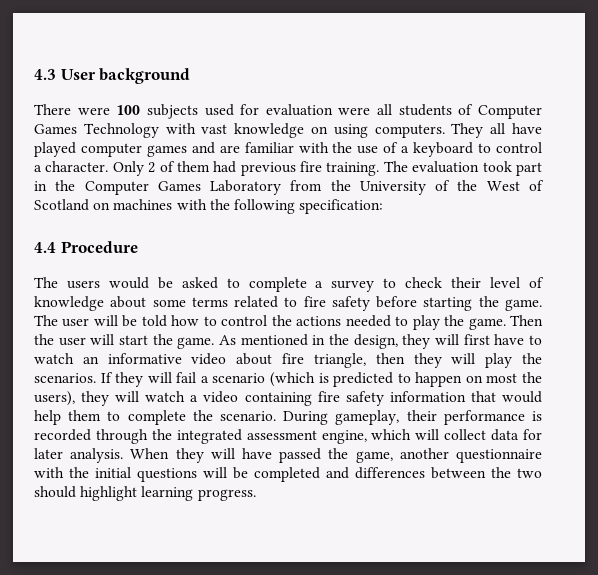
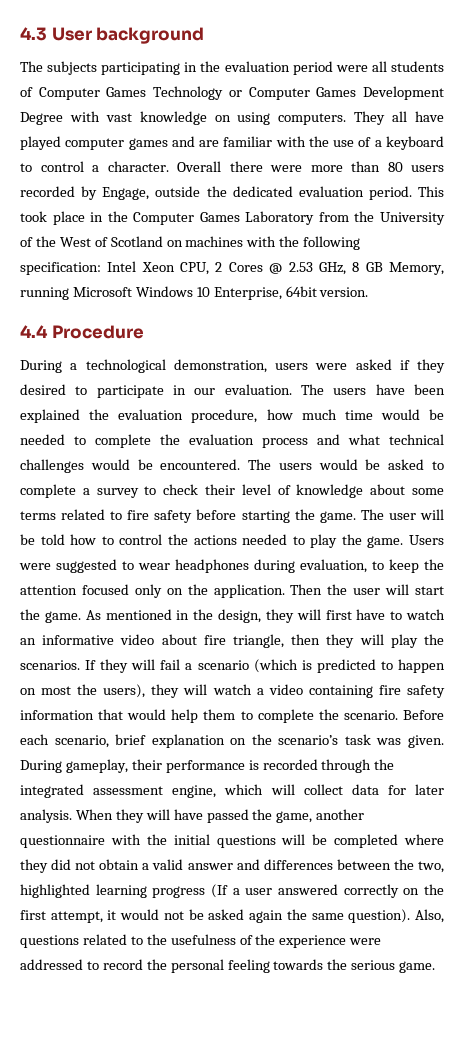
[34,104,333,119] There were 100 subjects used for evaluation -> [20,61,333,75] The subjects participating in the evaluation period
(159, 130) none -> [228,86,444,100] [20,112,63,125] or Computer Games Development Degree
[112,161,542,176] Only 2 of them had previous fire training. The evaluation took part -> [177,161,444,172] [20,186,444,200] [20,211,85,225] Overall there were more than 80 users recorded by Engage, outside the dedicated evaluation period. This took place
[34,241,138,253] // 4.4 Procedure // -> [107,261,445,275] [20,286,369,300] [20,325,144,339] [20,359,445,373] [20,384,445,398] [20,409,444,423] [20,434,444,448] [20,459,241,473] Intel Xeon CPU, 2 Cores @ 2.53 GHz, 8 GB Memory, running Microsoft Windows 10 Enterprise, 64bit version. // 4.4 Procedure // During a technological demonstration, users were asked if they desired to participate in our evaluation. The users have been explained the evaluation procedure, how much time would be needed to complete the evaluation process and what technical challenges would be encountered.
(506, 324) none -> [408,535,444,545] [19,559,444,573] [20,584,285,598] Users were suggested to wear headphones during evaluation, to keep the attention focused only on the application.
(276, 416) none -> [402,710,444,720] [20,734,444,748] Before each scenario, brief explanation on the scenario’s task was given.
[326,467,542,479] [34,486,256,501] and differences between the two should highlight learning progress. -> [404,834,444,845] [20,859,444,873] [20,884,445,898] [20,909,445,923] [20,934,382,948] [20,959,436,973] where they did not obtain a valid answer and differences between the two, highlighted learning progress (If a user answered correctly on the first attempt, it would not be asked again the same question). Also, questions related to the usefulness of the experience were addressed to record the personal feeling towards the serious game.

